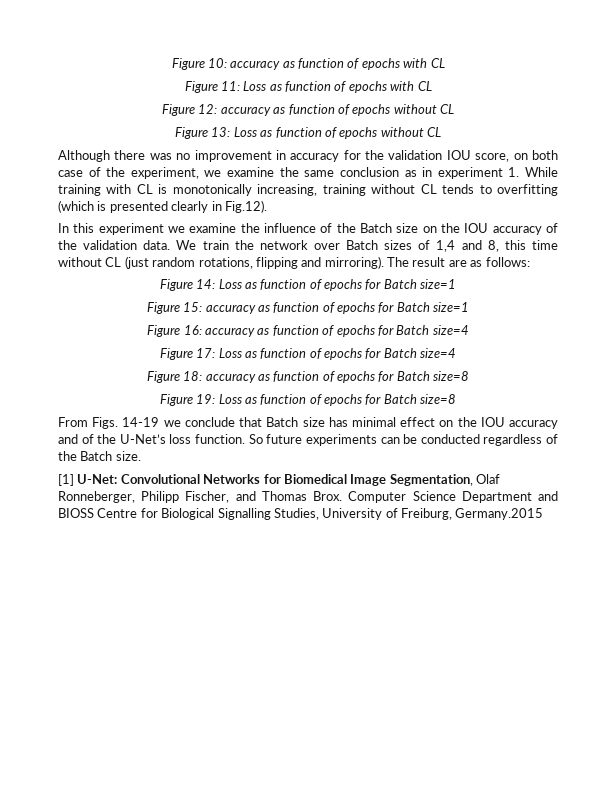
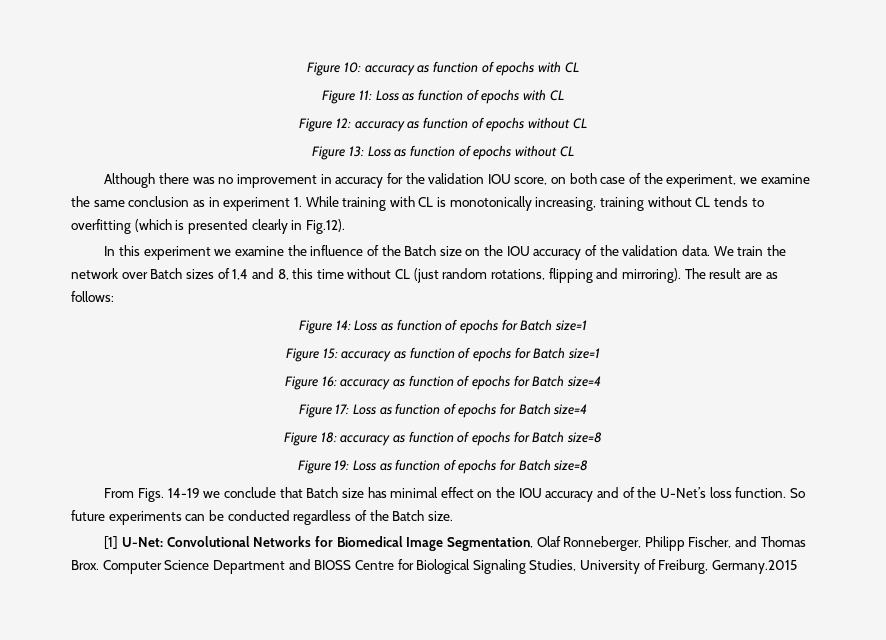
[217,508,271,520] Signalling -> [472,559,526,574] Signaling

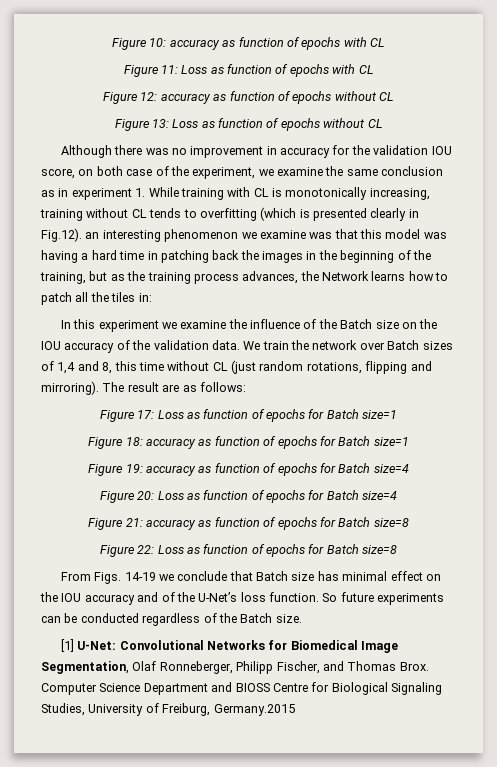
(345, 226) none -> [85,229,447,242] [41,250,431,263] [40,271,449,284] [41,292,152,305] an interesting phenomenon we examine was that this model was having a hard time in patching back the images in the beginning of the training, but as the training process advances, the Network learns how to patch all the tiles in:
[335,320,351,330] 14: -> [137,410,155,419] 17:
[322,348,338,359] 15: -> [125,437,143,446] 18:
[321,376,337,387] 16: -> [125,464,143,473] 19:
[335,404,350,414] 17: -> [137,491,155,500] 20:
[320,432,337,443] 18: -> [125,518,143,527] 21:
[334,460,350,470] 19: -> [137,545,155,554] 22:

